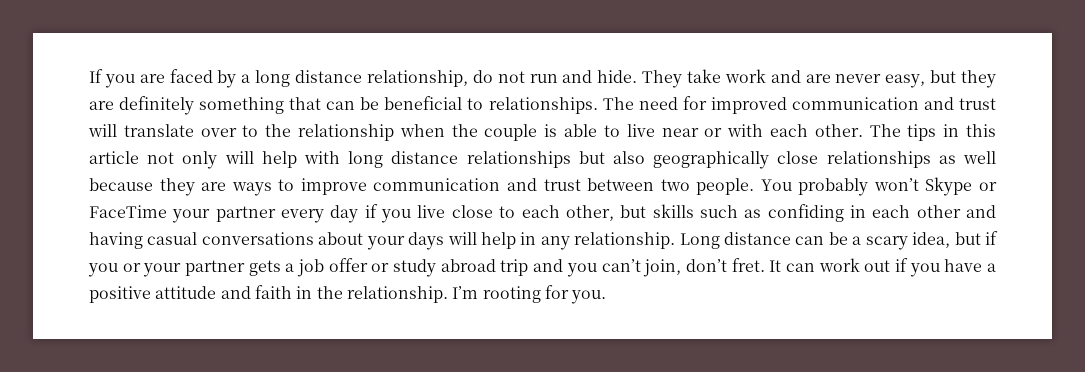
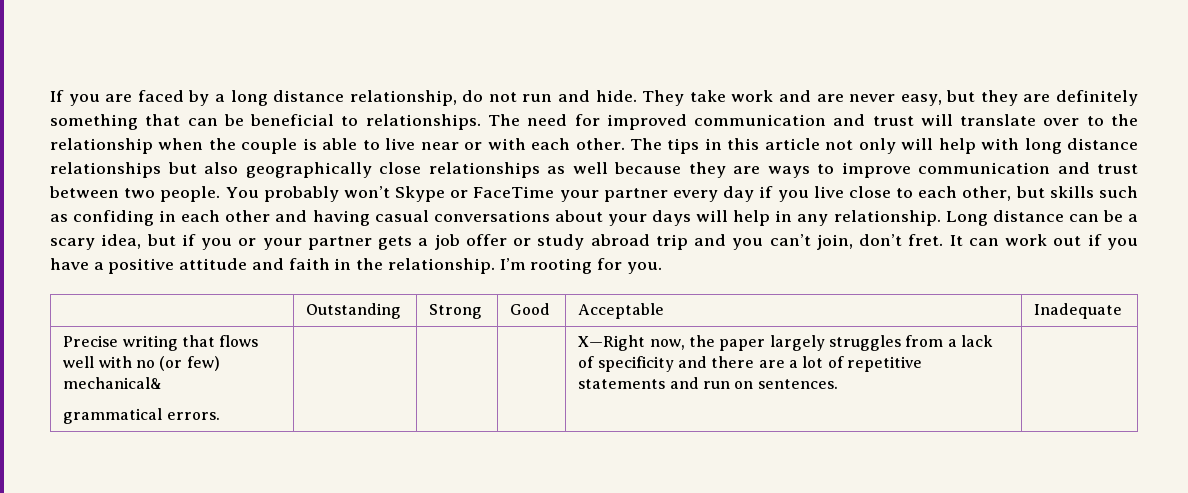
(607, 297) none -> [306,303,402,319] [429,304,483,319] [510,303,551,315] [578,303,665,319] [1034,303,1123,319] [63,335,259,351] [63,356,220,371] [63,377,163,389] [63,408,220,424] [578,335,993,351] [578,356,922,372] [578,377,838,389] // | Outstanding | Strong | Good | Acceptable | Inadequate // Precise writing that flows well with no (or few) mechanical& // grammatical errors. | | | | X—Right now, the paper largely struggles from a lack of specificity and there are a lot of repetitive statements and run on sentences. |

